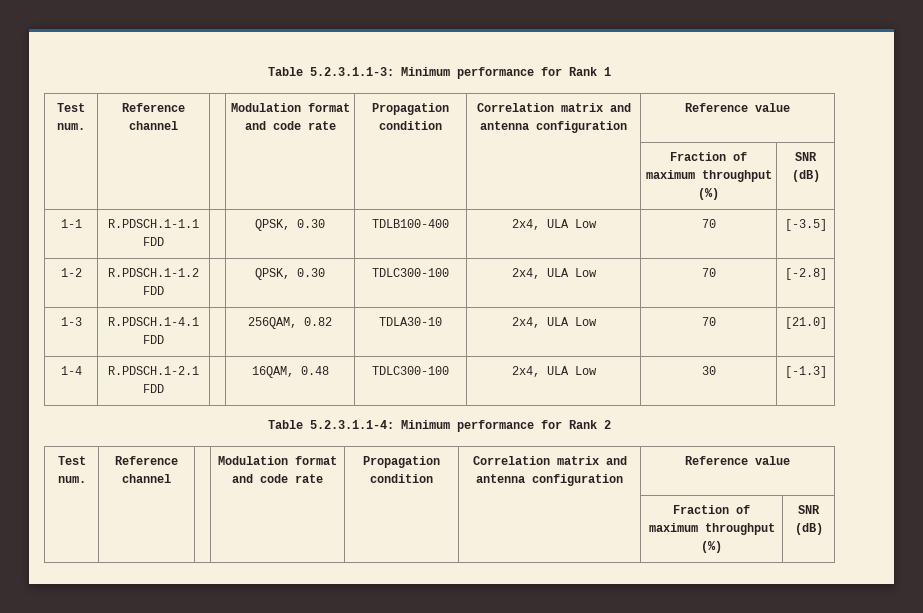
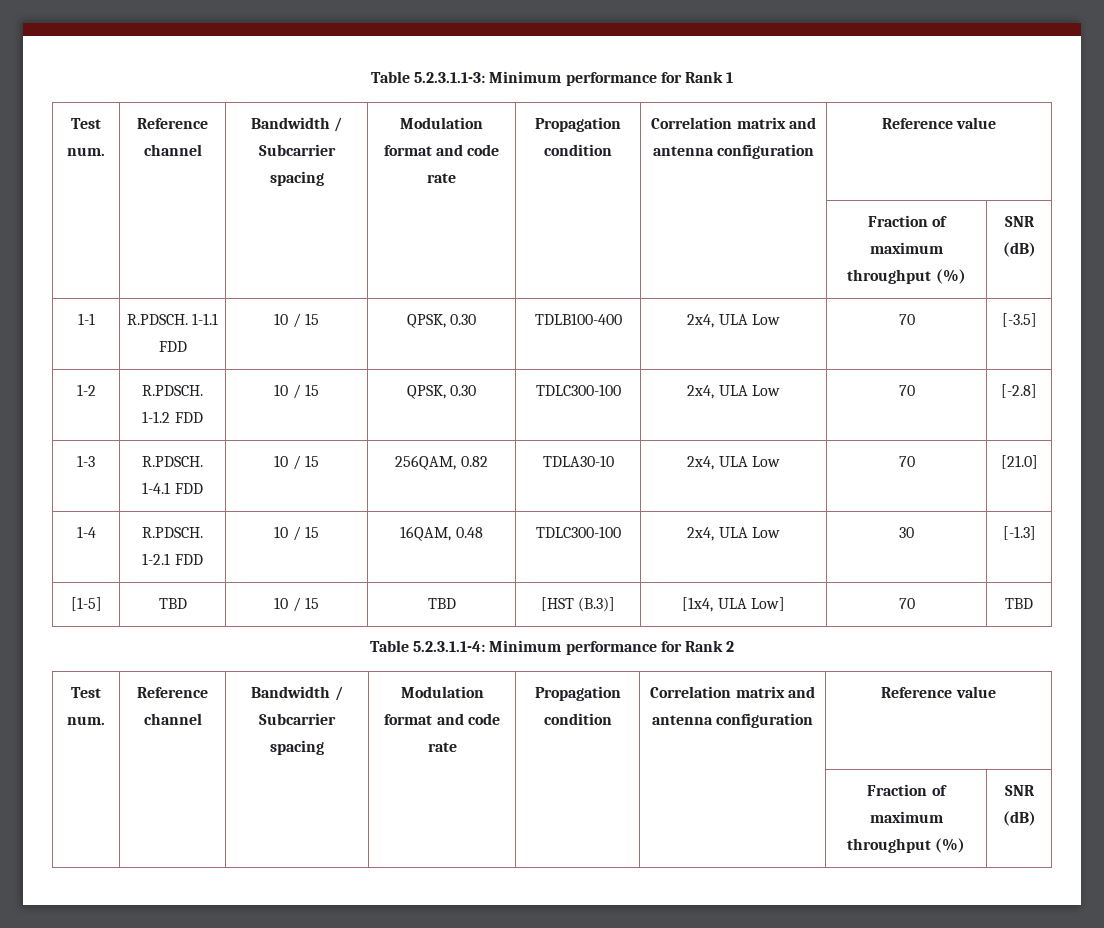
(178, 125) none -> [250,117,343,132] [258,144,336,156] [269,171,324,186] Bandwidth / Subcarrier spacing
[108,219,199,228] [143,237,164,246] R.PDSCH.1-1.1 FDD | -> [126,313,219,325] [158,341,187,352] [274,313,319,328] R.PDSCH. 1-1.1 FDD | 10 / 15
[108,268,199,277] [143,286,164,295] R.PDSCH.1-1.2 FDD | -> [142,385,203,396] [142,411,203,423] [274,384,319,399] R.PDSCH. 1-1.2 FDD | 10 / 15
[108,317,199,326] [143,335,164,344] R.PDSCH.1-4.1 FDD | -> [142,456,203,467] [142,482,203,494] [274,455,319,470] R.PDSCH. 1-4.1 FDD | 10 / 15
[108,366,199,375] [143,384,164,393] R.PDSCH.1-2.1 FDD | -> [142,527,203,538] [142,553,203,565] [274,526,319,541] R.PDSCH. 1-2.1 FDD | 10 / 15
(827, 372) none -> [70,597,102,611] [158,598,187,609] [274,597,319,612] [427,598,456,609] [540,597,616,612] [682,597,785,612] [898,598,915,609] [1005,598,1033,609] // [1-5] | TBD | 10 / 15 | TBD | [HST (B.3)] | [1x4, ULA Low] | 70 | TBD
(171, 478) none -> [251,686,343,701] [259,713,336,725] [270,740,324,755] Bandwidth / Subcarrier spacing

